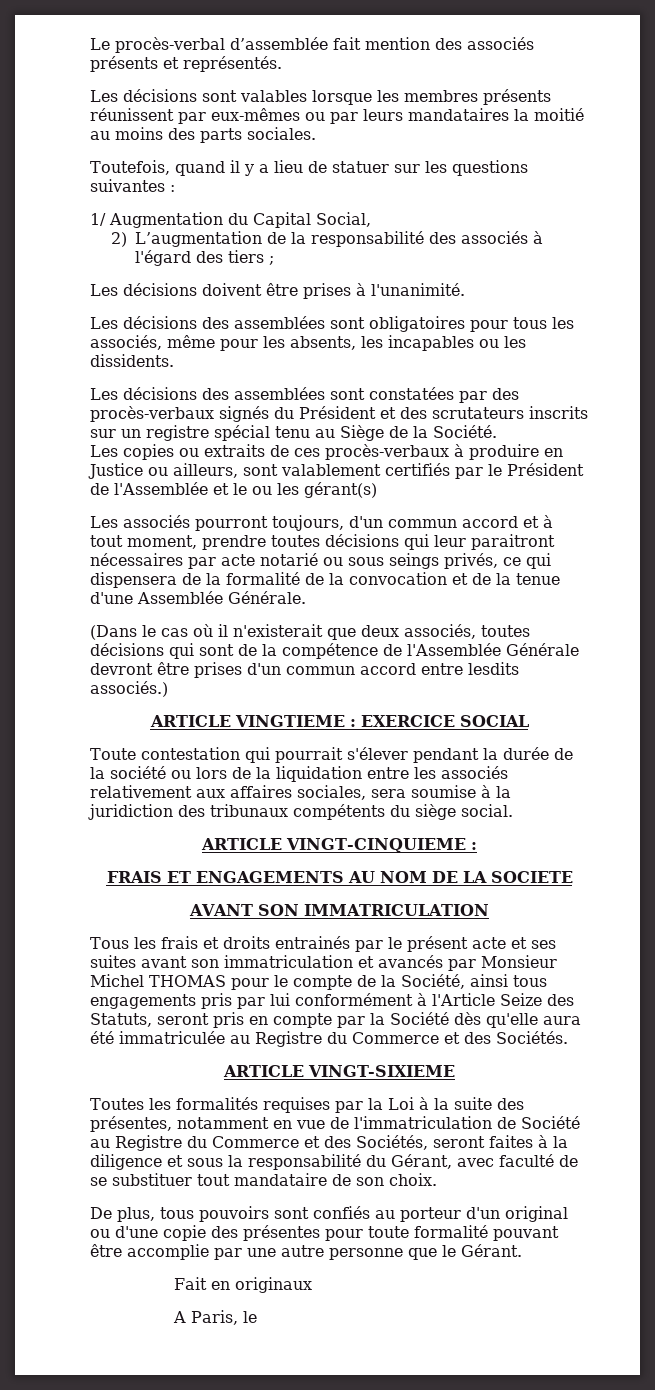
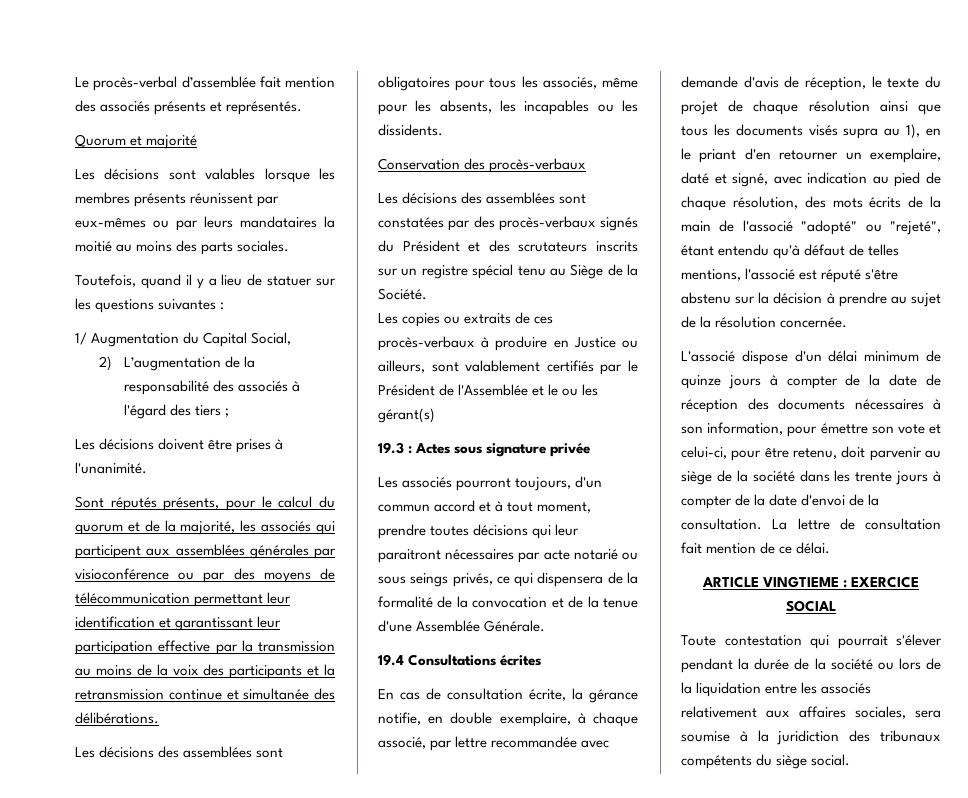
(282, 64) none -> [75,134,198,149] // Quorum et majorité
(465, 289) none -> [75,496,335,511] [75,520,335,535] [75,544,336,559] [75,568,335,583] [75,592,292,607] [75,616,282,631] [75,640,335,655] [75,664,335,679] [75,688,335,700] [75,712,159,724] // Sont réputés présents, pour le calcul du quorum et de la majorité, les associés qui participent aux assemblées générales par visioconférence ou par des moyens de télécommunication permettant leur identification et garantissant leur participation effective par la transmission au moins de la voix des participants et la retransmission continue et simultanée des délibérations.
(174, 360) none -> [378,158,587,173] // Conservation des procès-verbaux
(377, 490) none -> [378,442,591,457] // 19.3 : Actes sous signature privée
[90,624,530,640] [90,643,579,659] [90,662,519,678] [90,681,168,697] (Dans le cas où il n'existerait que deux associés, toutes décisions qui sont de la compétence de l'Assemblée Générale devront être prises d'un commun accord entre lesdits associés.) -> [378,654,542,666] [378,688,638,703] [378,712,638,727] [378,736,610,751] [681,76,941,91] [681,100,941,115] [681,124,941,139] [681,148,941,163] [681,172,941,187] [681,196,941,211] [681,220,941,235] [681,244,900,259] [681,268,899,283] [681,292,941,307] [681,316,848,328] [681,350,941,365] [681,374,941,389] [681,398,941,413] [681,422,941,437] [681,446,941,461] [681,470,941,485] [681,494,880,509] [681,518,941,530] [681,542,831,554] 19.4 Consultations écrites // En cas de consultation écrite, la gérance notifie, en double exemplaire, à chaque associé, par lettre recommandée avec demande d'avis de réception, le texte du projet de chaque résolution ainsi que tous les documents visés supra au 1), en le priant d'en retourner un exemplaire, daté et signé, avec indication au pied de chaque résolution, des mots écrits de la main de l'associé "adopté" ou "rejeté", étant entendu qu'à défaut de telles mentions, l'associé est réputé s'être abstenu sur la décision à prendre au sujet de la résolution concernée. // L'associé dispose d'un délai minimum de quinze jours à compter de la date de réception des documents nécessaires à son information, pour émettre son vote et celui-ci, pour être retenu, doit parvenir au siège de la société dans les trente jours à compter de la date d'envoi de la consultation. La lettre de consultation fait mention de ce délai.
[201,838,477,853] [106,871,573,883] [189,904,489,916] [90,936,556,952] [90,955,557,971] [90,974,547,990] [90,993,574,1009] [90,1012,581,1028] [90,1031,568,1047] [222,1065,456,1077] [90,1097,524,1113] [90,1116,580,1132] [90,1135,568,1151] [90,1154,578,1170] [90,1173,437,1186] [90,1206,568,1222] [90,1225,559,1241] [90,1244,522,1260] [173,1277,312,1293] [172,1310,257,1325] // ARTICLE VINGT-CINQUIEME : // FRAIS ET ENGAGEMENTS AU NOM DE LA SOCIETE // AVANT SON IMMATRICULATION // Tous les frais et droits entrainés par le présent acte et ses suites avant son immatriculation et avancés par Monsieur Michel THOMAS pour le compte de la Société, ainsi tous engagements pris par lui conformément à l'Article Seize des Statuts, seront pris en compte par la Société dès qu'elle aura été immatriculée au Registre du Commerce et des Sociétés. // ARTICLE VINGT-SIXIEME // Toutes les formalités requises par la Loi à la suite des présentes, notamment en vue de l'immatriculation de Société au Registre du Commerce et des Sociétés, seront faites à la diligence et sous la responsabilité du Gérant, avec faculté de se substituer tout mandataire de son choix. // De plus, tous pouvoirs sont confiés au porteur d'un original ou d'une copie des présentes pour toute formalité pouvant être accomplie par une autre personne que le Gérant. // Fait en originaux // A Paris, le -> (851, 760) none

